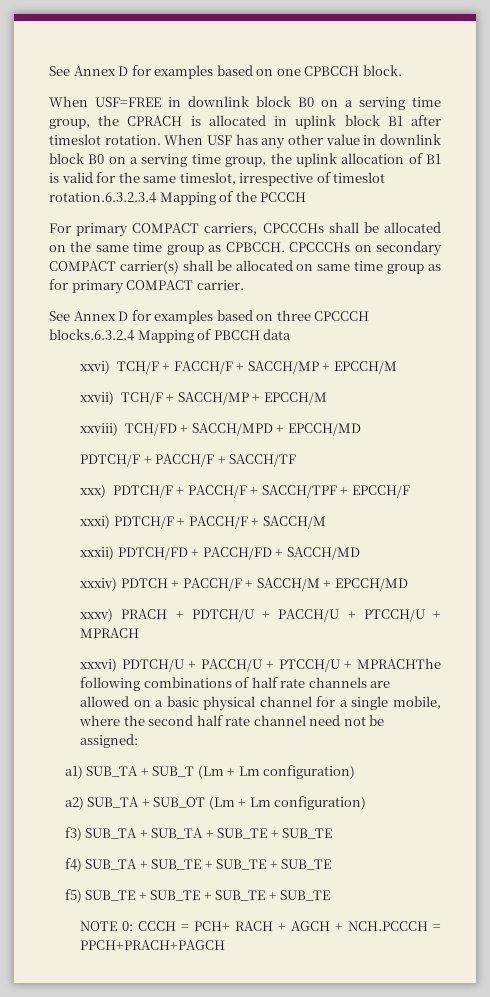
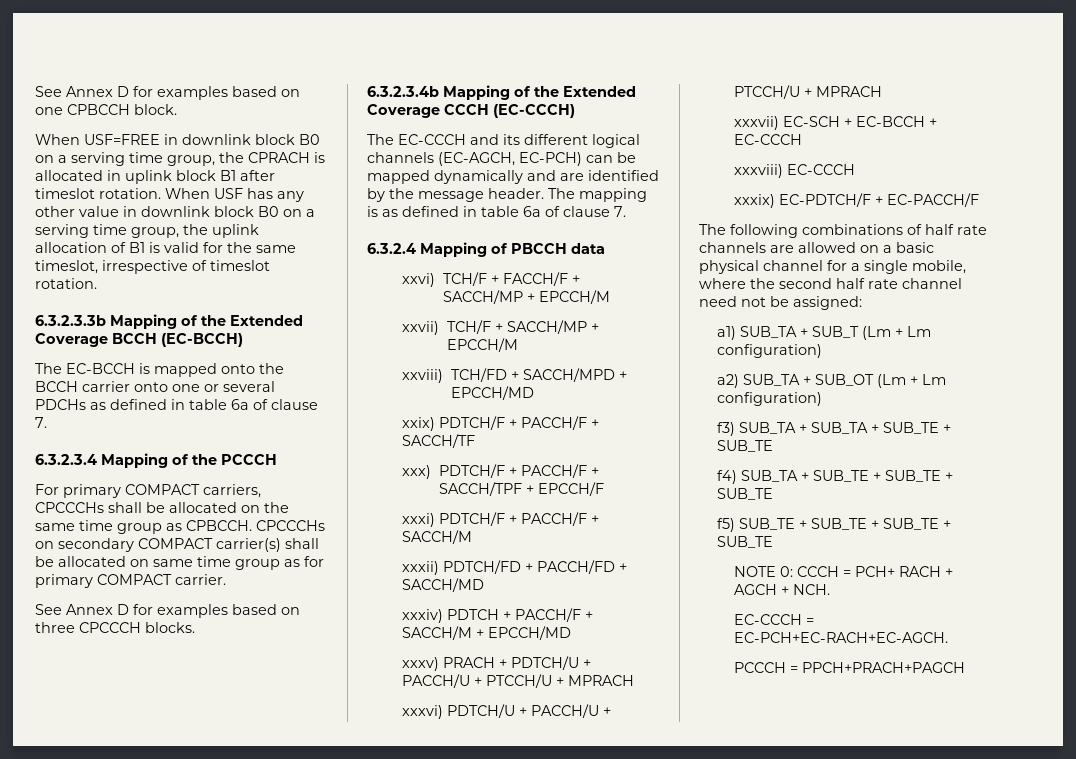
[49,192,156,203] rotation.6.3.2.3.4 -> [35,278,97,289] [35,314,303,329] [35,333,243,347] [35,363,284,377] [35,381,275,392] [35,399,318,410] [35,417,47,428] [35,454,97,465] rotation. // 6.3.2.3.3b Mapping of the Extended Coverage BCCH (EC-BCCH) // The EC-BCCH is mapped onto the BCCH carrier onto one or several PDCHs as defined in table 6a of clause 7. // 6.3.2.3.4
[49,329,134,341] blocks.6.3.2.4 -> [145,622,195,633] [367,85,636,100] [367,104,575,118] [367,134,640,148] [367,152,636,166] [367,170,659,184] [367,188,647,202] [367,206,626,217] [367,243,416,254] blocks. // 6.3.2.3.4b Mapping of the Extended Coverage CCCH (EC-CCCH) // The EC-CCCH and its different logical channels (EC-AGCH, EC-PCH) can be mapped dynamically and are identified by the message header. The mapping is as defined in table 6a of clause 7. // 6.3.2.4
(361, 429) none -> [402,417,436,431] xxix)
[357,658,441,669] MPRACHThe -> [816,86,883,97] [734,116,938,130] [734,134,803,145] [734,164,856,178] [734,193,980,208] [699,224,726,235] MPRACH // xxxvii) EC-SCH + EC-BCCH + EC-CCCH // xxxviii) EC-CCCH // xxxix) EC-PDTCH/F + EC-PACCH/F // The
[348,921,429,931] NCH.PCCCH -> [793,584,831,595] [734,614,815,625] [734,632,949,643] [734,662,787,673] NCH. // EC-CCCH = EC-PCH+EC-RACH+EC-AGCH. // PCCCH

